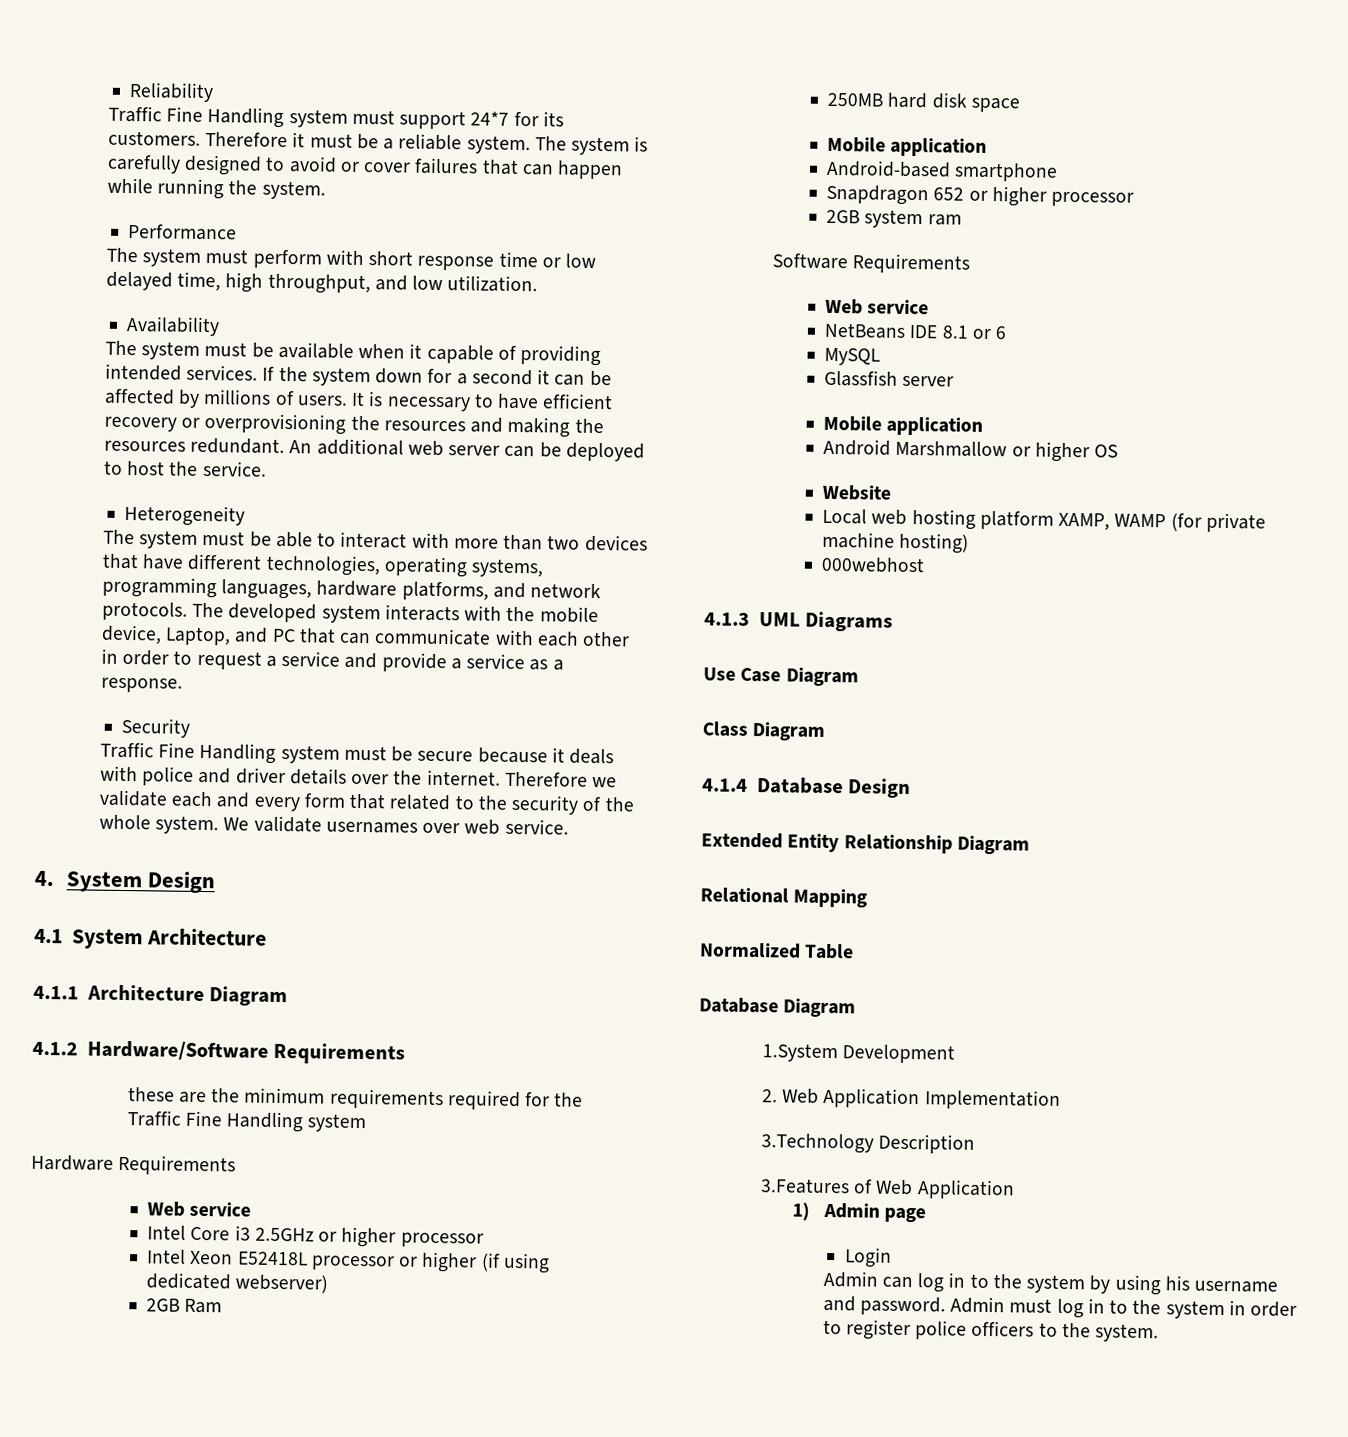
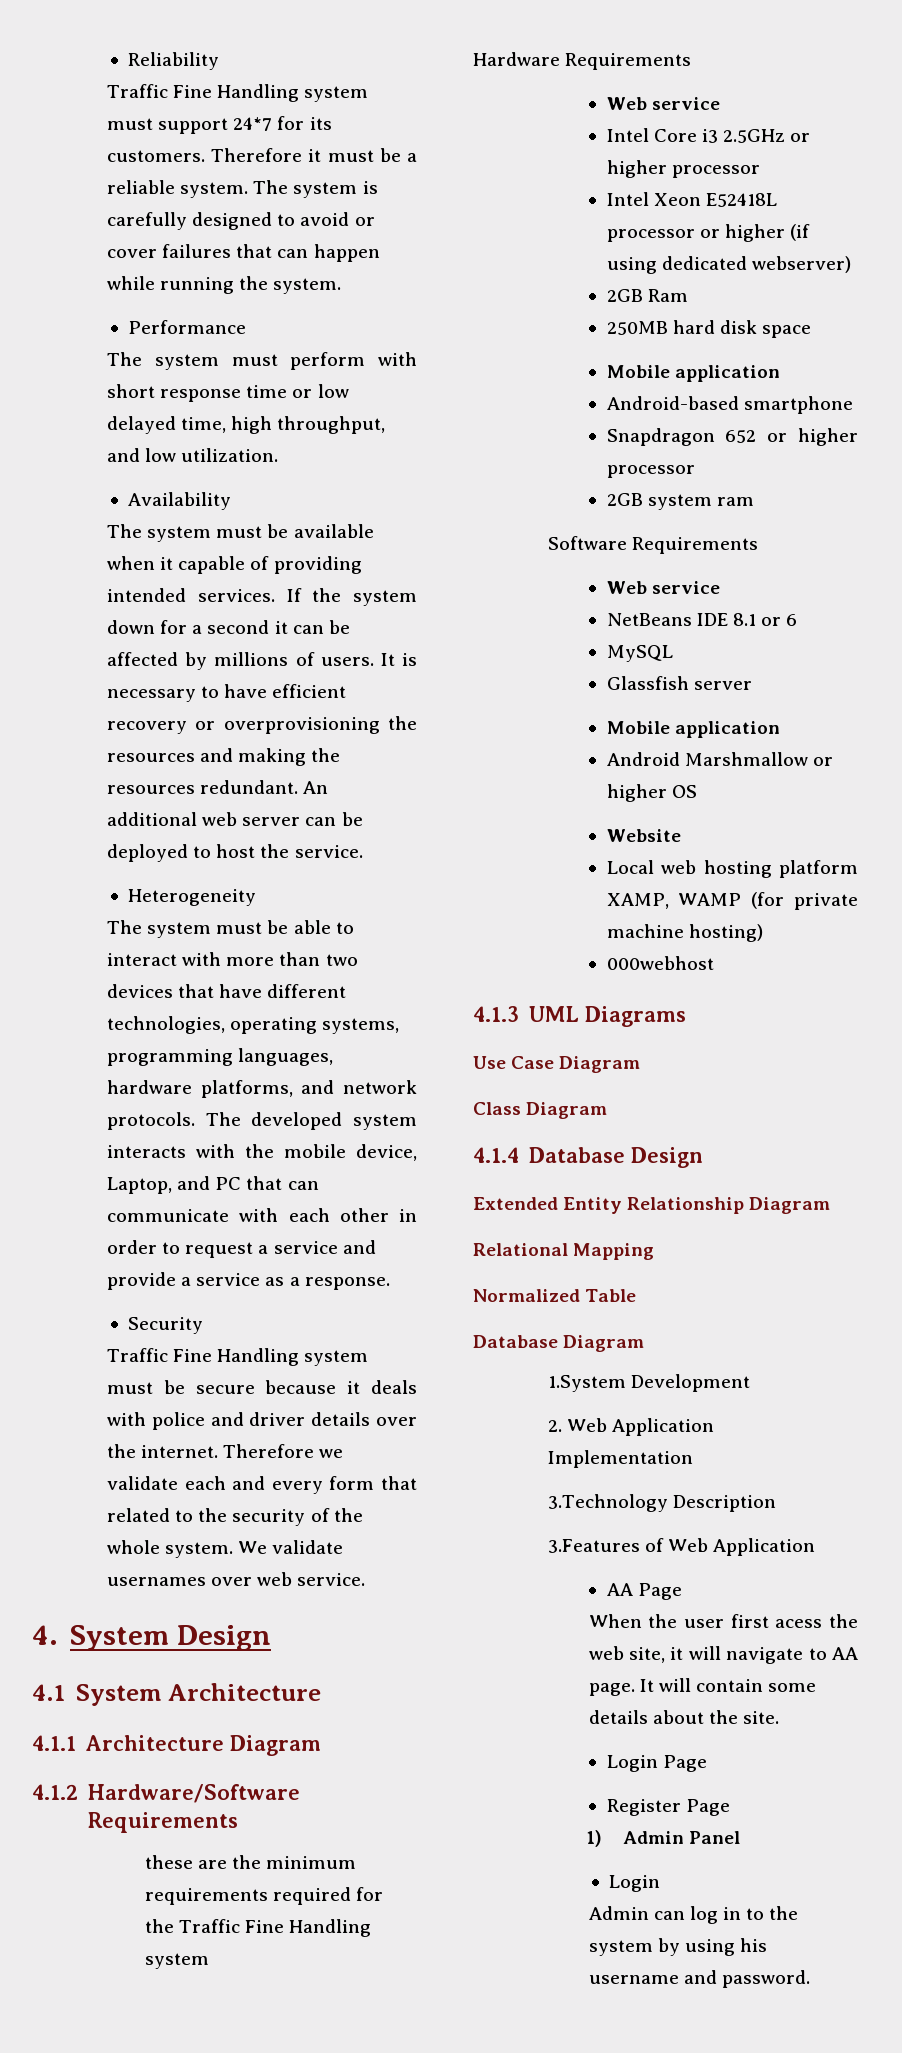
(1015, 1189) none -> [606,1583,682,1600] [588,1614,858,1628] [588,1646,858,1664] [588,1678,817,1696] [588,1710,779,1724] [606,1755,707,1772] [606,1799,730,1816] // AA Page // When the user first acess the web site, it will navigate to AA page. It will contain some details about the site. // Login Page // Register Page
[883,1207,926,1223] page -> [689,1831,741,1844] Panel
[950,1296,1298,1320] [822,1319,1160,1343] Admin must log in to the system in order to register police officers to the system. -> (810, 1979) none

